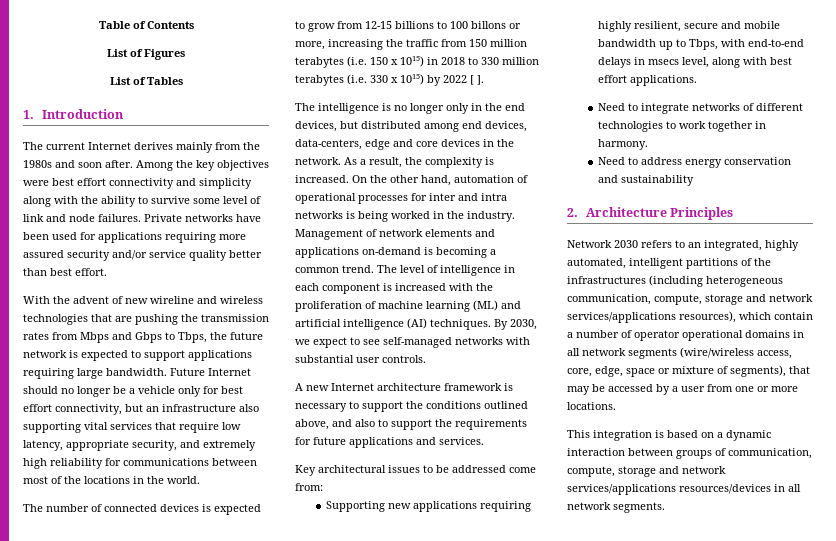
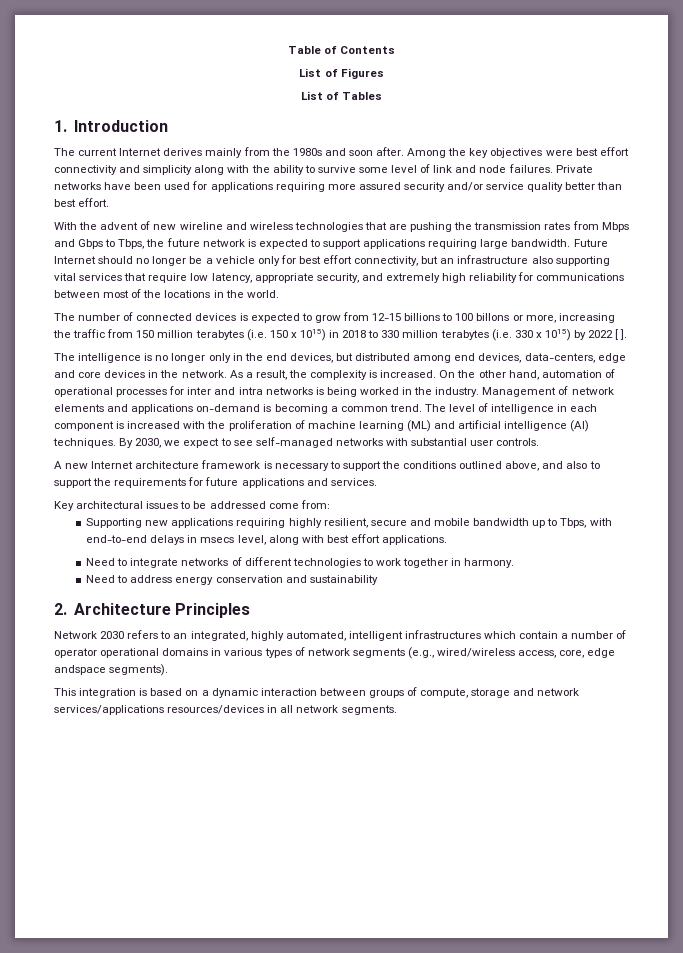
[686,258,771,269] [567,275,783,287] [567,294,813,305] [567,311,736,323] partitions of the infrastructures (including heterogeneous communication, compute, storage and network services/applications resources), -> [404,630,481,639] infrastructures
[567,347,792,359] [567,365,810,377] [567,384,798,395] [567,402,616,410] all network segments (wire/wireless access, core, edge, space or mixture of segments), that may be accessed by a user from one or more locations. -> [224,647,616,659] [54,664,169,676] various types of network segments (e.g., wired/wireless access, core, edge andspace segments).
[728,448,812,459] communication, -> (418, 691) none

